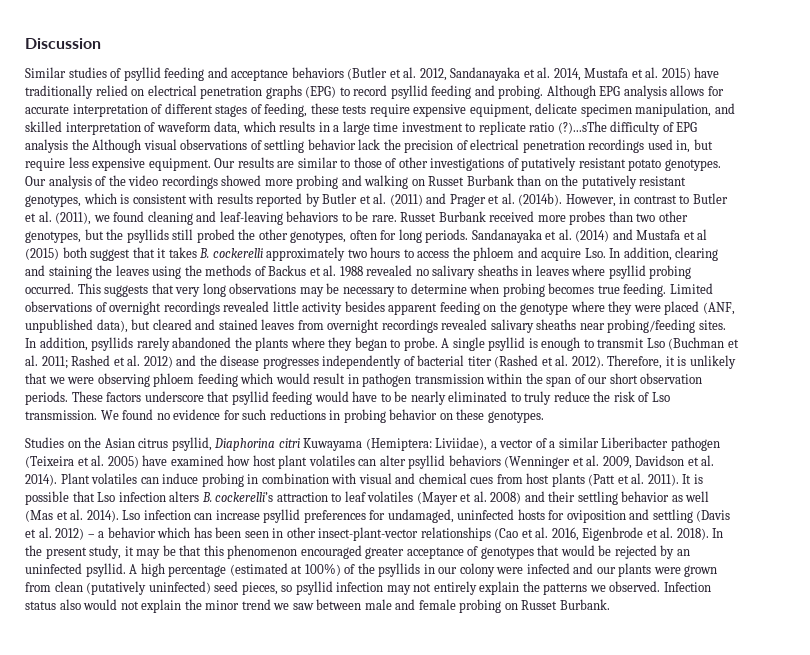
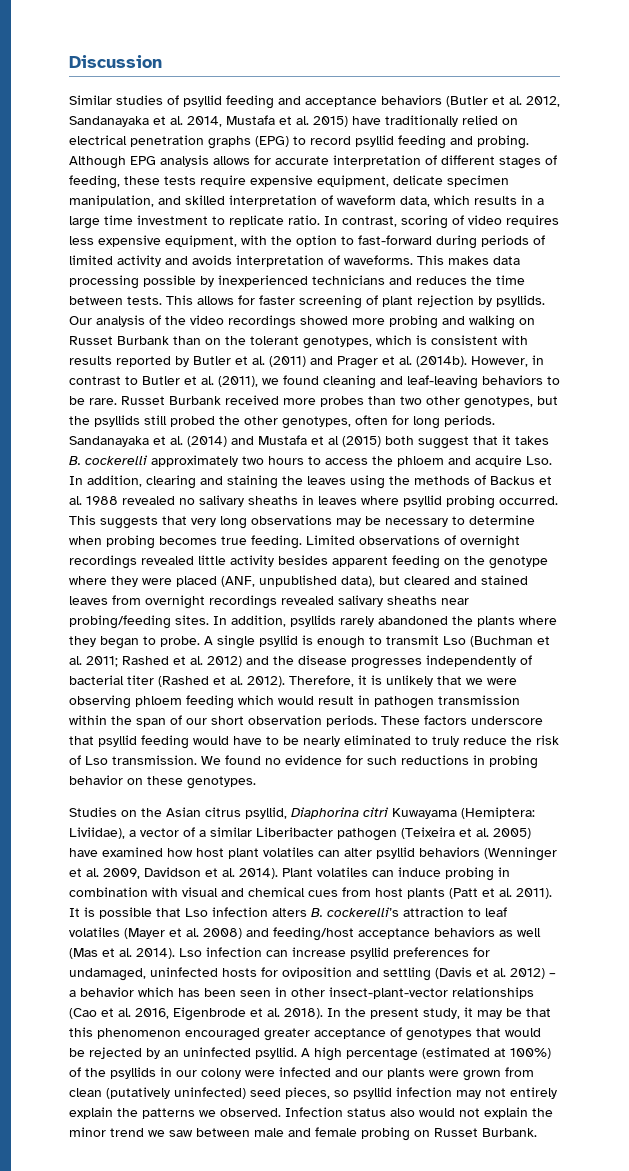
[529,121,698,135] [25,139,713,153] [25,157,721,171] ratio (?)...sThe difficulty of EPG analysis the Although visual observations of settling behavior lack the precision of electrical penetration recordings used in, but require less expensive equipment. Our results are similar to those of other investigations of putatively resistant potato genotypes. -> [288,215,559,229] [69,235,545,249] [69,255,520,267] [69,275,525,289] [69,295,545,309] ratio. In contrast, scoring of video requires less expensive equipment, with the option to fast-forward during periods of limited activity and avoids interpretation of waveforms. This makes data processing possible by inexperienced technicians and reduces the time between tests. This allows for faster screening of plant rejection by psyllids.
[581,175,687,189] putatively resistant -> [250,336,299,345] tolerant
[548,491,670,505] their settling behavior -> [273,927,495,941] feeding/host acceptance behaviors

